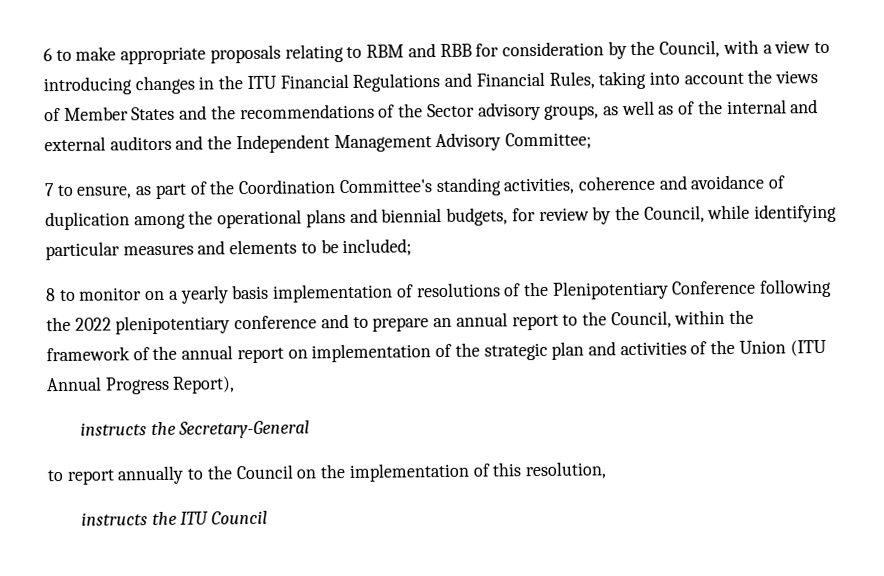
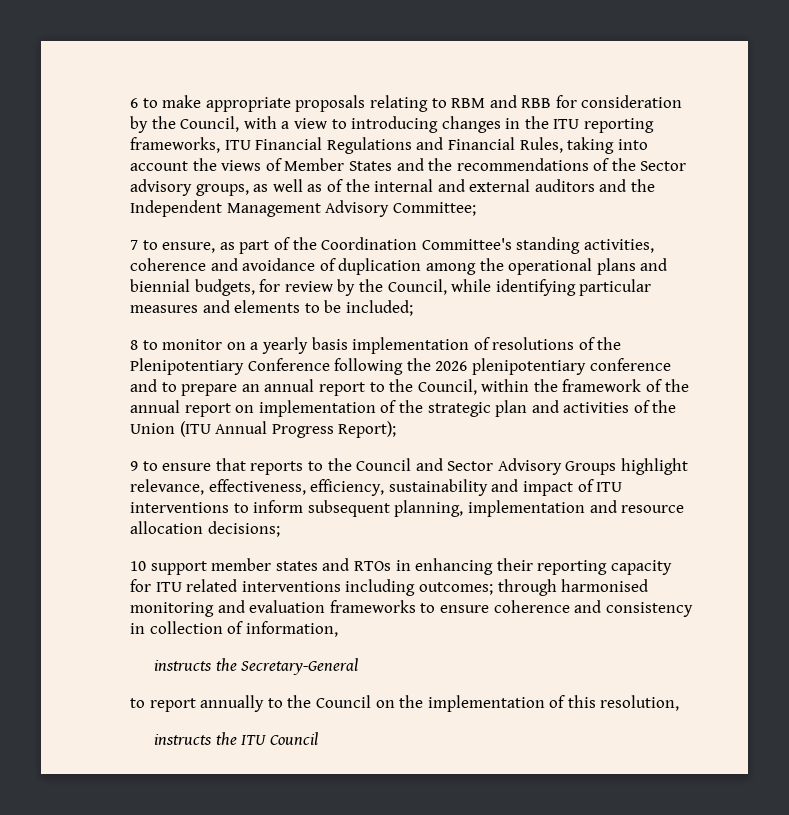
(277, 82) none -> [584,118,655,133] [130,137,251,153] reporting frameworks, ITU
[74,317,112,331] 2022 -> [435,361,468,371] 2026
[172,376,236,394] Report), -> [338,421,397,438] [130,458,689,475] [130,479,623,496] [130,500,685,517] [130,521,280,537] [130,558,672,575] [130,579,649,596] [130,600,693,617] [130,621,338,637] Report); // 9 to ensure that reports to the Council and Sector Advisory Groups highlight relevance, effectiveness, efficiency, sustainability and impact of ITU interventions to inform subsequent planning, implementation and resource allocation decisions; // 10 support member states and RTOs in enhancing their reporting capacity for ITU related interventions including outcomes; through harmonised monitoring and evaluation frameworks to ensure coherence and consistency in collection of information,

